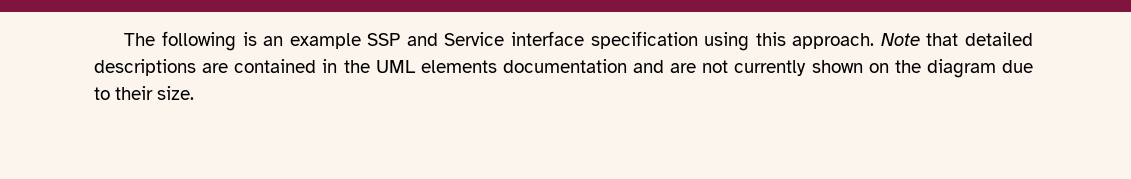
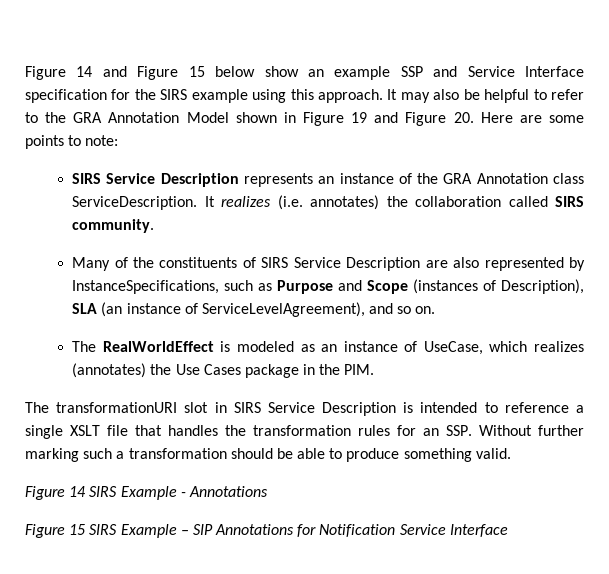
[124,31,257,51] The following is -> [25,66,299,80] Figure 14 and Figure 15 below show
[511,31,1033,51] [94,59,1033,78] [94,86,195,100] interface specification using this approach. Note that detailed descriptions are contained in the UML elements documentation and are not currently shown on the diagram due to their size. -> [525,66,584,77] [25,89,585,103] [25,112,585,126] [25,135,119,149] [72,173,584,187] [72,195,584,210] [72,219,155,233] [72,257,585,271] [72,279,584,294] [72,302,436,317] [72,341,584,355] [72,363,375,378] [25,402,584,416] [25,425,584,439] [25,448,511,462] [25,486,268,500] [25,524,508,538] Interface specification for the SIRS example using this approach. It may also be helpful to refer to the GRA Annotation Model shown in Figure 19 and Figure 20. Here are some points to note: // SIRS Service Description represents an instance of the GRA Annotation class ServiceDescription. It realizes (i.e. annotates) the collaboration called SIRS community. // Many of the constituents of SIRS Service Description are also represented by InstanceSpecifications, such as Purpose and Scope (instances of Description), SLA (an instance of ServiceLevelAgreement), and so on. // The RealWorldEffect is modeled as an instance of UseCase, which realizes (annotates) the Use Cases package in the PIM. // The transformationURI slot in SIRS Service Description is intended to reference a single XSLT file that handles the transformation rules for an SSP. Without further marking such a transformation should be able to produce something valid. // Figure 14 SIRS Example - Annotations // Figure 15 SIRS Example – SIP Annotations for Notification Service Interface

